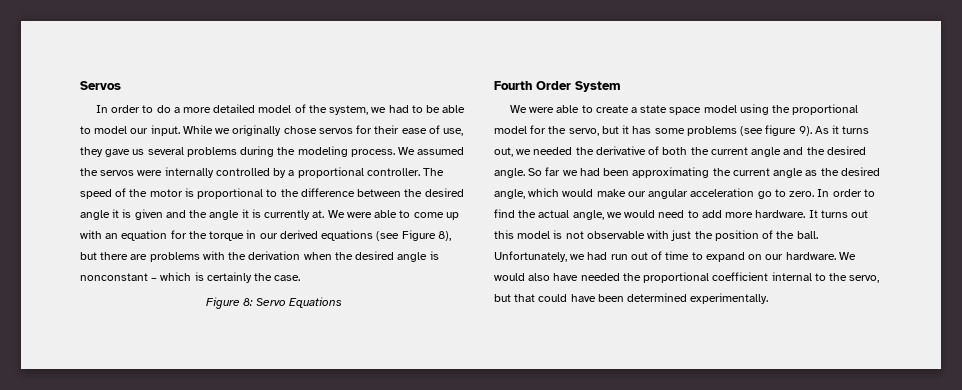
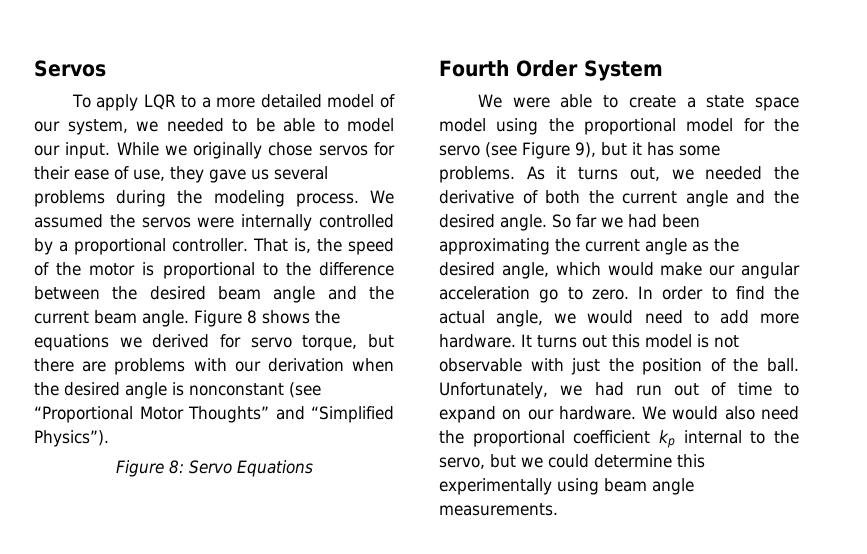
[95,105,171,113] In order to do -> [71,94,197,111] To apply LQR to
[308,105,327,113] the -> [34,121,60,132] our
[388,105,409,113] had -> [166,118,224,132] needed
[423,168,445,176] The -> [252,238,342,253] That is, the
[80,209,459,220] [80,230,451,241] angle it is given and the angle it is currently at. We were able to come up with an equation for the torque in our derived equations (see Figure 8), -> [218,286,394,303] [34,310,340,327] [34,334,358,351] beam angle and the current beam angle. Figure 8 shows the equations we derived for servo torque,
[228,252,247,260] the -> [234,361,261,372] our
[151,272,301,283] – which is certainly the case. -> [289,382,321,398] [34,406,394,423] [34,430,109,447] (see “Proportional Motor Thoughts” and “Simplified Physics”).
[568,125,812,136] servo, but it has some problems (see figure 9). -> [439,142,720,159] [439,166,515,183] servo (see Figure 9), but it has some problems.
[553,273,620,281] have needed -> [761,406,799,420] need
(769, 276) none -> [659,430,675,448] kp
[514,293,769,304] that could have been determined experimentally. -> [521,454,705,468] [439,478,694,495] [439,503,558,516] we could determine this experimentally using beam angle measurements.

